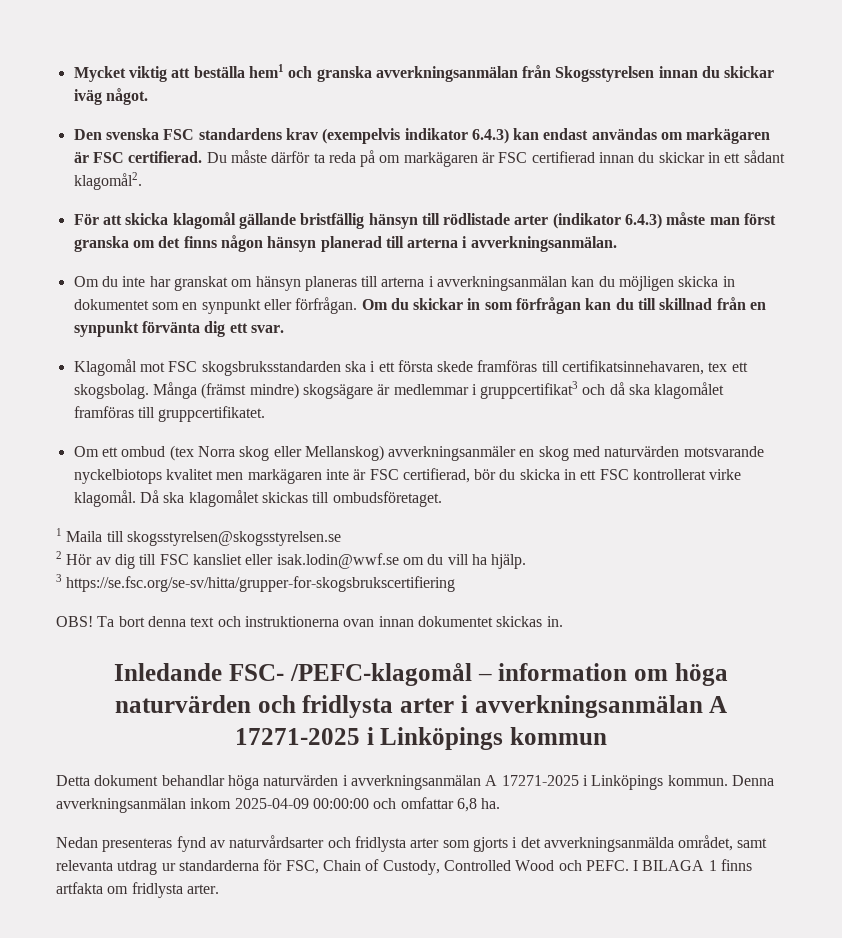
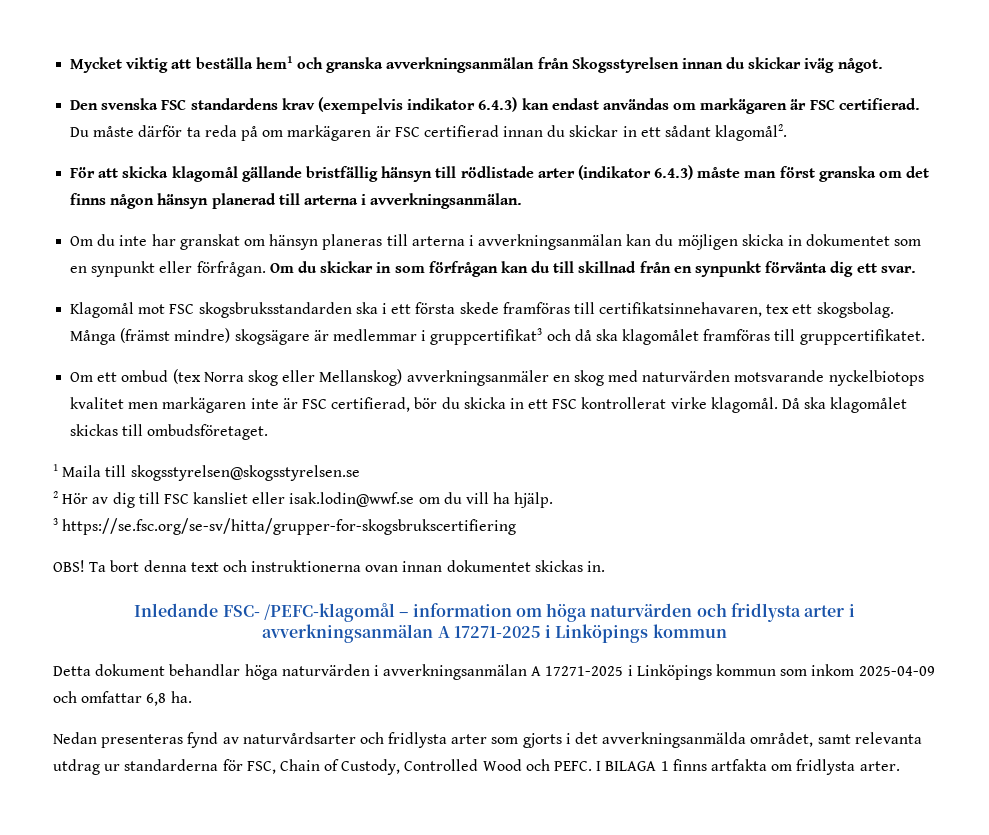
[667,775,774,786] [56,798,186,813] kommun. Denna avverkningsanmälan -> [716,664,808,676] kommun som
[312,798,369,809] 00:00:00 -> (935, 671) none

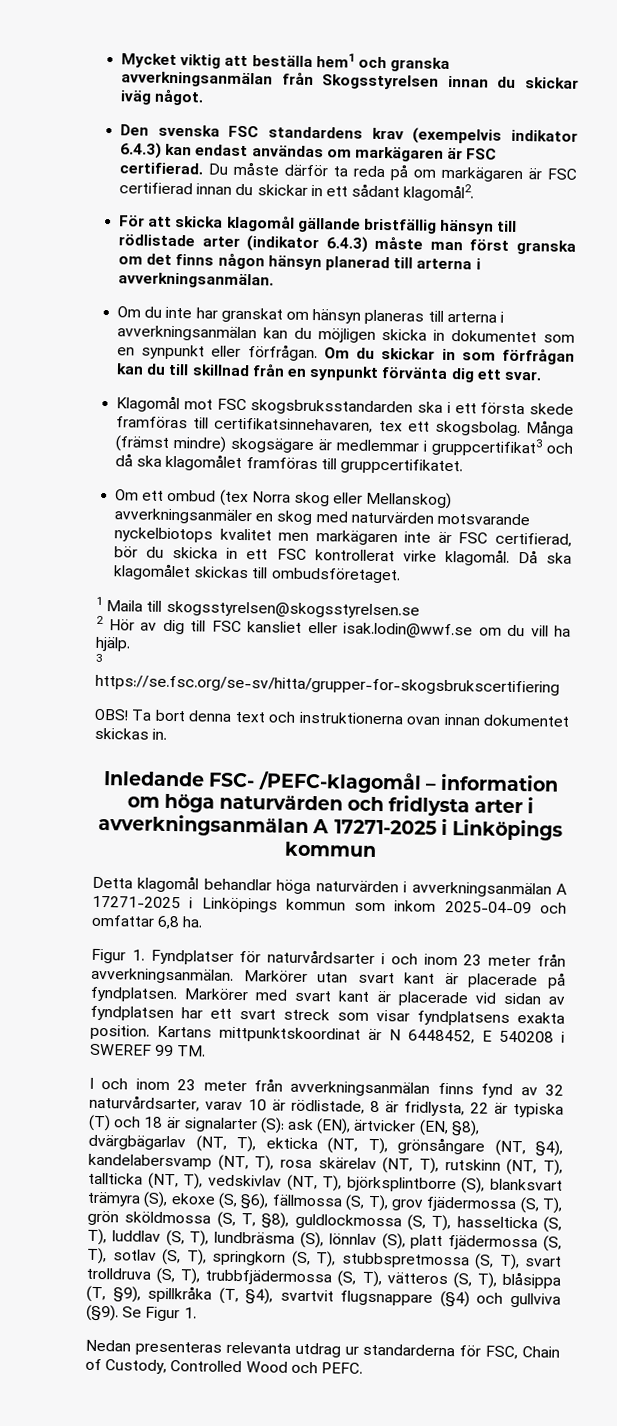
[95,664,166,676] dokument -> [137,875,200,893] klagomål
[53,732,851,748] Nedan presenteras fynd av naturvårdsarter och fridlysta arter som gjorts i det avverkningsanmälda området, samt -> [91,948,567,967] [91,967,566,989] [90,986,565,1007] [90,1005,565,1026] [90,1024,565,1044] [90,1043,207,1057] [89,1077,564,1099] [89,1094,564,1118] [88,1114,480,1137] [88,1134,563,1157] [88,1153,563,1176] [88,1172,563,1194] [87,1191,563,1214] [87,1210,562,1233] [87,1228,562,1252] [86,1247,562,1271] [86,1267,561,1289] [86,1285,561,1308] [86,1304,197,1322] [85,1339,222,1356] Figur 1. Fyndplatser för naturvårdsarter i och inom 23 meter från avverkningsanmälan. Markörer utan svart kant är placerade på fyndplatsen. Markörer med svart kant är placerade vid sidan av fyndplatsen har ett svart streck som visar fyndplatsens exakta position. Kartans mittpunktskoordinat är N 6448452, E 540208 i SWEREF 99 TM. // I och inom 23 meter från avverkningsanmälan finns fynd av 32 naturvårdsarter, varav 10 är rödlistade, 8 är fridlysta, 22 är typiska (T) och 18 är signalarter (S): ask (EN), ärtvicker (EN, §8), dvärgbägarlav (NT, T), ekticka (NT, T), grönsångare (NT, §4), kandelabersvamp (NT, T), rosa skärelav (NT, T), rutskinn (NT, T), tallticka (NT, T), vedskivlav (NT, T), björksplintborre (S), blanksvart trämyra (S), ekoxe (S, §6), fällmossa (S, T), grov fjädermossa (S, T), grön sköldmossa (S, T, §8), guldlockmossa (S, T), hasselticka (S, T), luddlav (S, T), lundbräsma (S), lönnlav (S), platt fjädermossa (S, T), sotlav (S, T), springkorn (S, T), stubbspretmossa (S, T), svart trolldruva (S, T), trubbfjädermossa (S, T), vätteros (S, T), blåsippa (T, §9), spillkråka (T, §4), svartvit flugsnappare (§4) och gullviva (§9). Se Figur 1. // Nedan presenteras
[596,759,900,775] I BILAGA 1 finns artfakta om fridlysta arter. -> (363, 1368) none

